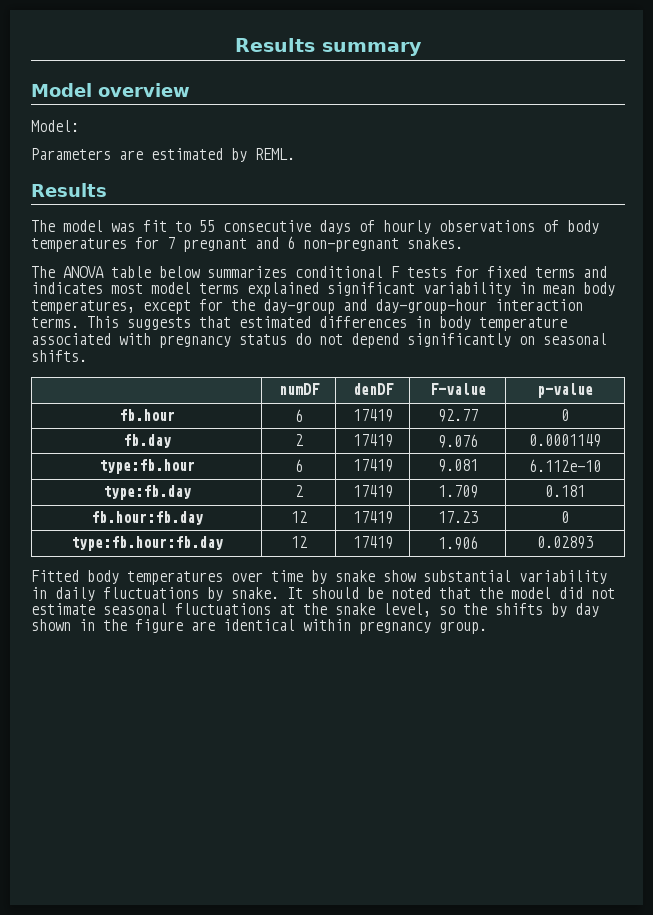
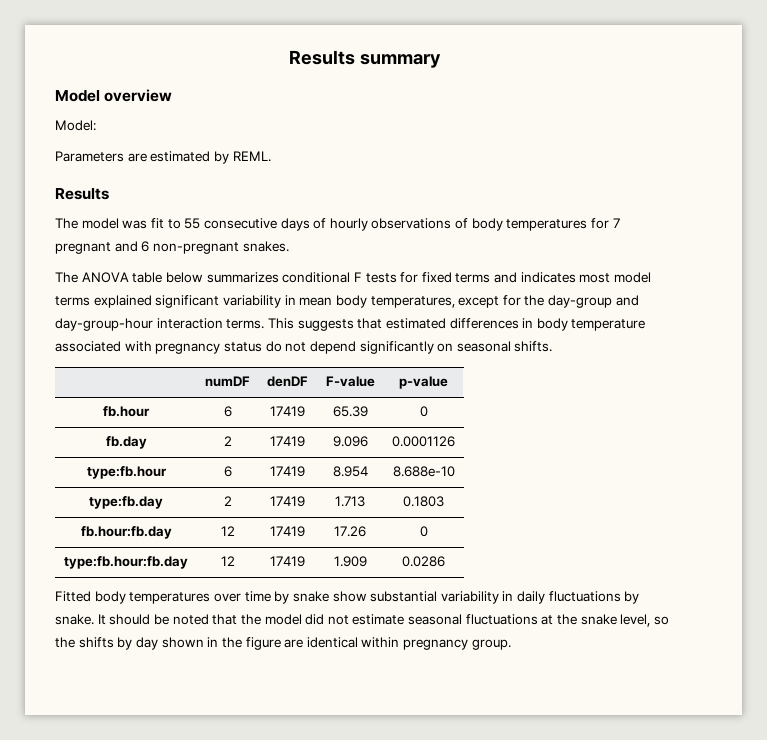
[437,409,478,422] 92.77 -> [332,406,368,417] 65.39
[437,434,478,448] [529,434,601,447] 9.076 | 0.0001149 -> [332,436,368,447] [392,436,455,447] 9.096 | 0.0001126
[437,459,478,472] [529,459,601,472] 9.081 | 6.112e-10 -> [332,466,368,477] [392,466,455,477] 8.954 | 8.688e-10
[437,485,478,498] [545,485,585,497] 1.709 | 0.181 -> [335,496,365,507] [403,496,444,507] 1.713 | 0.1803
[437,511,478,523] 17.23 -> [334,526,366,537] 17.26
[437,536,478,550] [537,536,593,549] 1.906 | 0.02893 -> [333,556,367,567] [402,556,445,567] 1.909 | 0.0286

